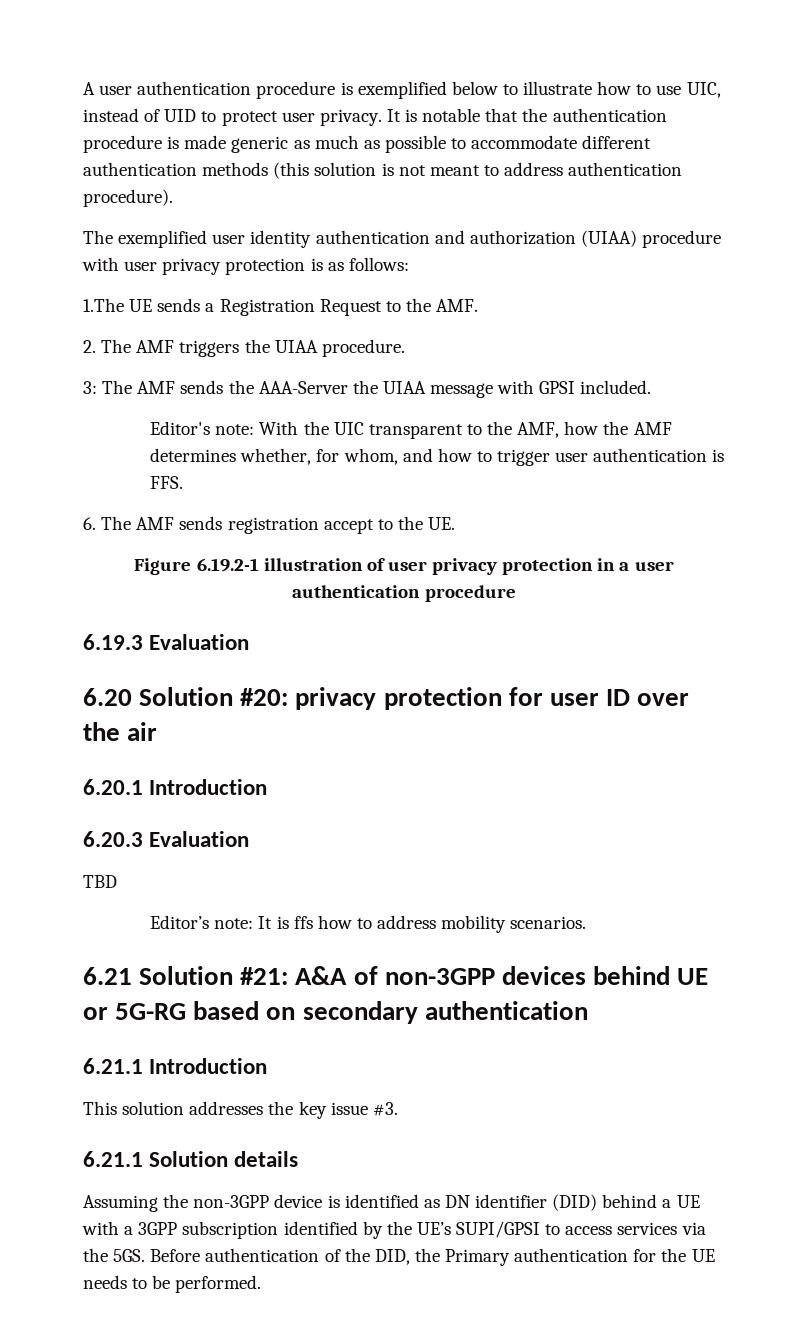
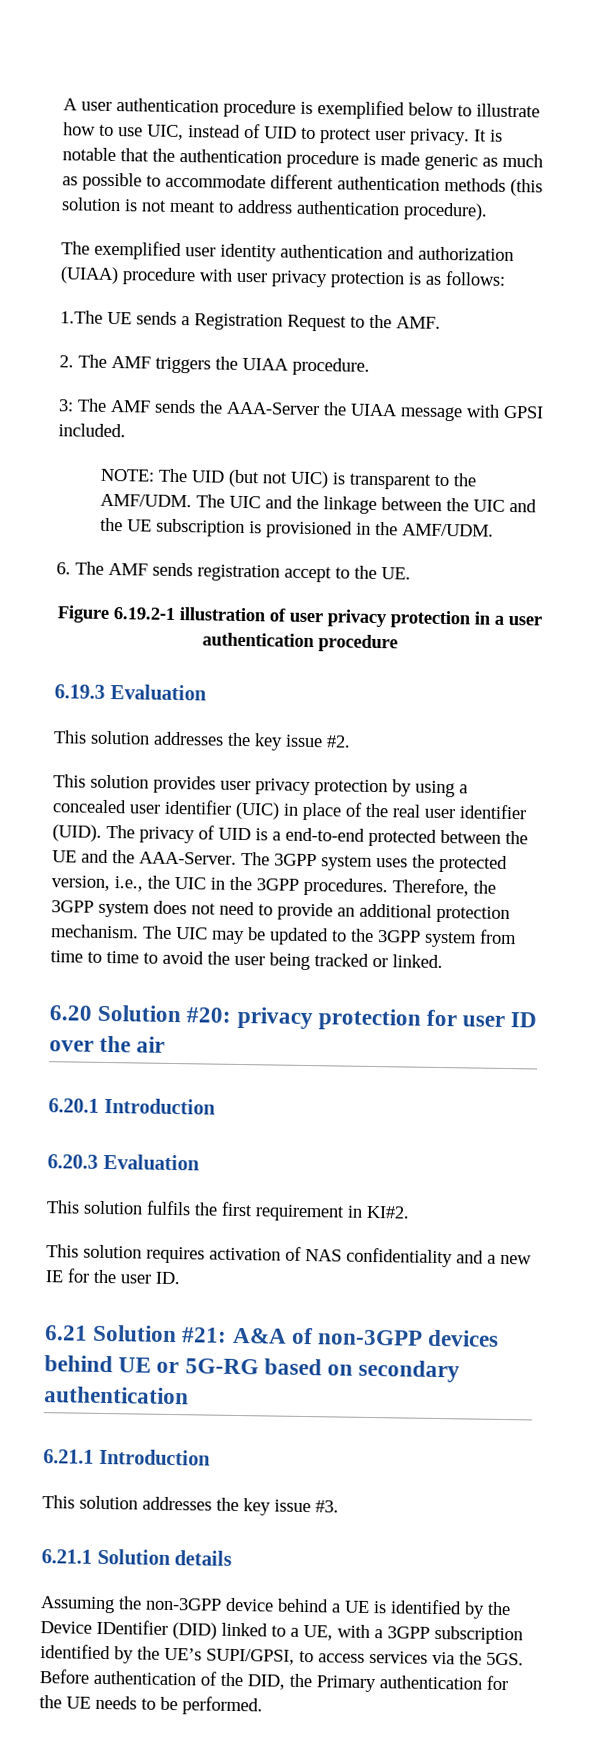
[150,421,672,439] [150,448,725,466] [150,476,184,489] Editor's note: With the UIC transparent to the AMF, how the AMF determines whether, for whom, and how to trigger user authentication is FFS. -> [100,468,478,490] [100,493,538,515] [100,517,495,539] NOTE: The UID (but not UIC) is transparent to the AMF/UDM. The UIC and the linkage between the UIC and the UE subscription is provisioned in the AMF/UDM.
(250, 642) none -> [53,730,351,751] [53,774,468,798] [52,799,527,821] [52,824,528,847] [52,849,508,873] [51,875,496,897] [51,900,510,924] [51,924,517,948] [50,950,443,971] // This solution addresses the key issue #2. // This solution provides user privacy protection by using a concealed user identifier (UIC) in place of the real user identifier (UID). The privacy of UID is a end-to-end protected between the UE and the AAA-Server. The 3GPP system uses the protected version, i.e., the UIC in the 3GPP procedures. Therefore, the 3GPP system does not need to provide an additional protection mechanism. The UIC may be updated to the 3GPP system from time to time to avoid the user being tracked or linked.
[83,875,117,888] [150,915,587,933] TBD // Editor’s note: It is ffs how to address mobility scenarios. -> [46,1200,410,1222] [46,1244,532,1268] [45,1268,181,1285] This solution fulfils the first requirement in KI#2. // This solution requires activation of NAS confidentiality and a new IE for the user ID.
[327,1194,700,1211] is identified as DN identifier (DID) behind a UE -> [277,1598,511,1619] [40,1619,333,1641] behind a UE is identified by the Device IDentifier (DID) linked to a UE,
[456,1221,541,1238] SUPI/GPSI -> [206,1648,295,1665] SUPI/GPSI,

